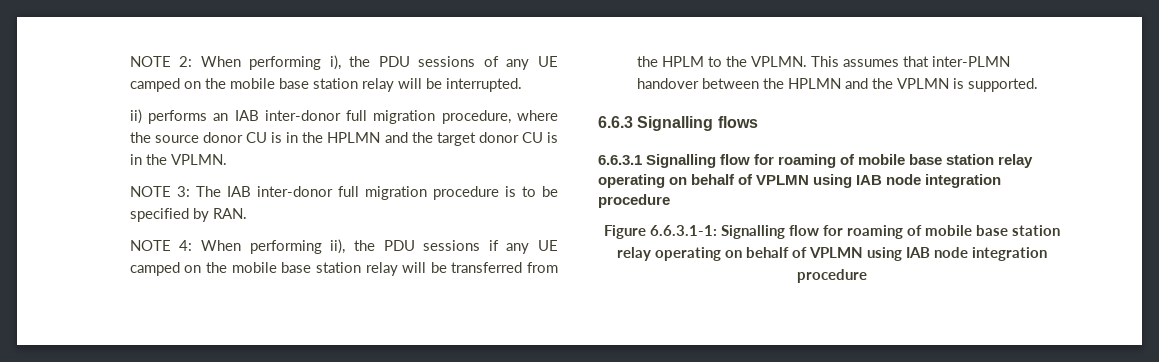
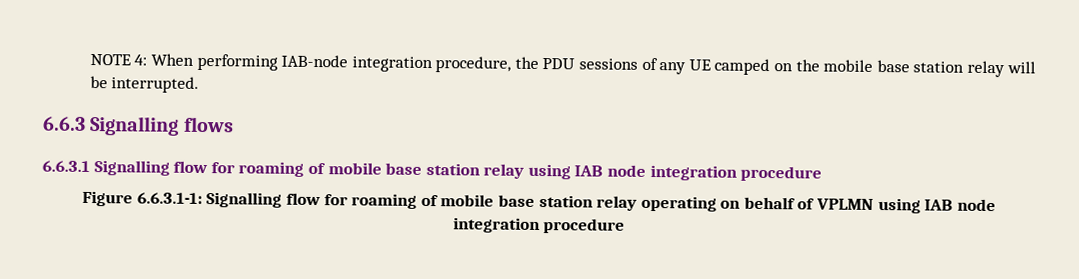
[129,55,341,70] NOTE 2: When performing i), -> [89,53,512,73] NOTE 4: When performing IAB-node integration procedure,
[129,109,558,124] [129,132,558,146] [129,154,227,165] [129,186,558,200] [129,208,247,222] [129,239,559,254] [129,262,559,276] [636,56,1010,67] [636,78,1038,92] // ii) performs an IAB inter-donor full migration procedure, where the source donor CU is in the HPLMN and the target donor CU is in the VPLMN. // NOTE 3: The IAB inter-donor full migration procedure is to be specified by RAN. // NOTE 4: When performing ii), the PDU sessions if any UE camped on the mobile base station relay will be transferred from the HPLM to the VPLMN. This assumes that inter-PLMN handover between the HPLMN and the VPLMN is supported. -> (200, 84) none
[598,174,810,188] operating on behalf of VPLMN -> (525, 171) none

